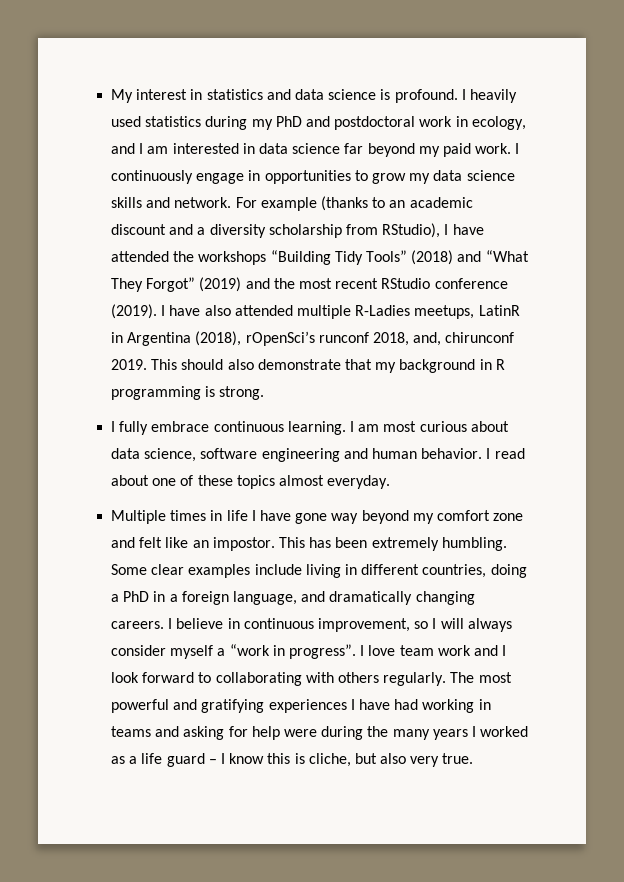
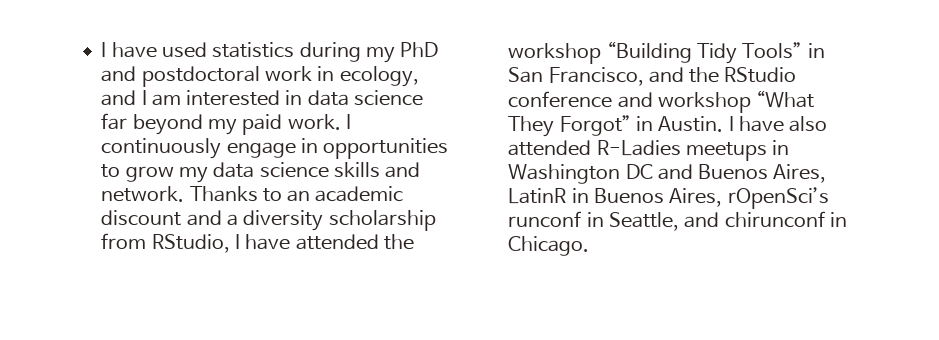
[111,89,517,103] My interest in statistics and data science is profound. I heavily -> [101,42,157,58] I have
[235,196,368,211] For example (thanks -> [189,186,258,202] Thanks
[382,223,441,238] RStudio), -> [151,234,230,253] RStudio,
[198,251,267,265] workshops -> [508,43,602,64] workshop
[411,250,529,265] [111,277,508,292] [111,304,520,319] [111,331,515,346] [111,359,505,373] [111,386,265,400] [111,421,509,435] [111,448,525,462] [111,475,391,489] [111,510,524,524] [111,537,507,551] [111,564,527,578] [111,591,475,605] [111,618,512,632] [111,644,507,659] [111,672,512,686] [111,699,491,713] [111,726,529,740] [111,753,474,767] (2018) and “What They Forgot” (2019) and the most recent RStudio conference (2019). I have also attended multiple R-Ladies meetups, LatinR in Argentina (2018), rOpenSci’s runconf 2018, and, chirunconf 2019. This should also demonstrate that my background in R programming is strong. // I fully embrace continuous learning. I am most curious about data science, software engineering and human behavior. I read about one of these topics almost everyday. // Multiple times in life I have gone way beyond my comfort zone and felt like an impostor. This has been extremely humbling. Some clear examples include living in different countries, doing a PhD in a foreign language, and dramatically changing careers. I believe in continuous improvement, so I will always consider myself a “work in progress”. I love team work and I look forward to collaborating with others regularly. The most powerful and gratifying experiences I have had working in teams and asking for help were during the many years I worked as a life guard – I know this is cliche, but also very true. -> [807,43,825,58] [508,67,797,86] [508,90,815,113] [508,115,828,137] [508,140,790,161] [508,164,827,184] [508,187,829,209] [508,211,847,231] [508,236,590,256] in San Francisco, and the RStudio conference and workshop “What They Forgot” in Austin. I have also attended R-Ladies meetups in Washington DC and Buenos Aires, LatinR in Buenos Aires, rOpenSci’s runconf in Seattle, and chirunconf in Chicago.

